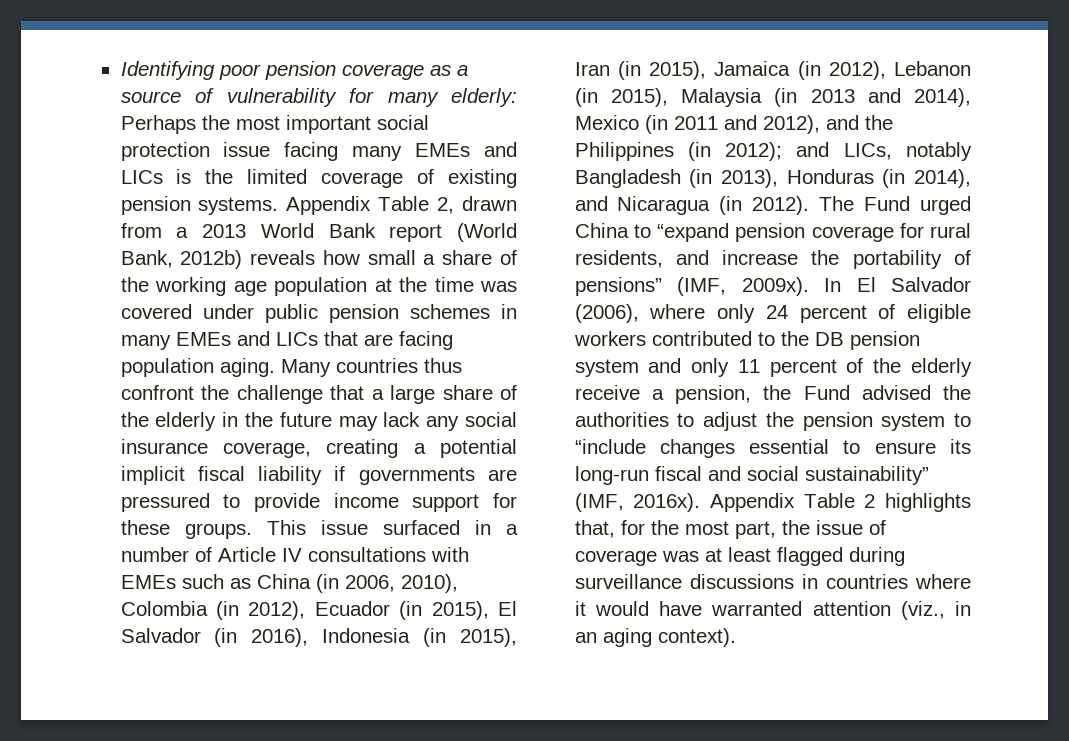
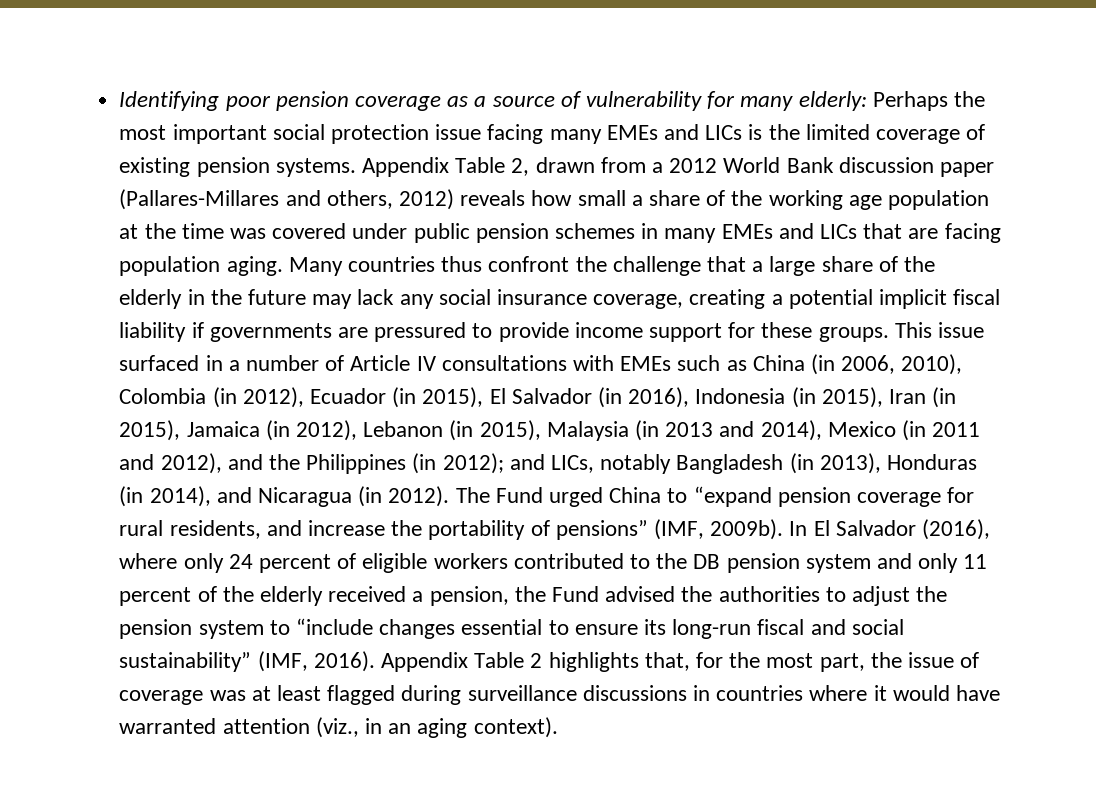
[202,224,247,238] 2013 -> [669,158,718,173] 2012
[389,223,517,242] [120,250,243,269] report (World Bank, 2012b) -> [838,157,995,177] [119,189,454,210] discussion paper (Pallares-Millares and others, 2012)
[741,277,809,296] 2009x). -> [710,519,784,540] 2009b).
[574,304,639,323] (2006), -> [922,519,991,540] (2016),
[574,385,640,400] receive -> [328,586,407,602] received
[633,493,701,512] 2016x). -> [313,651,375,672] 2016).

